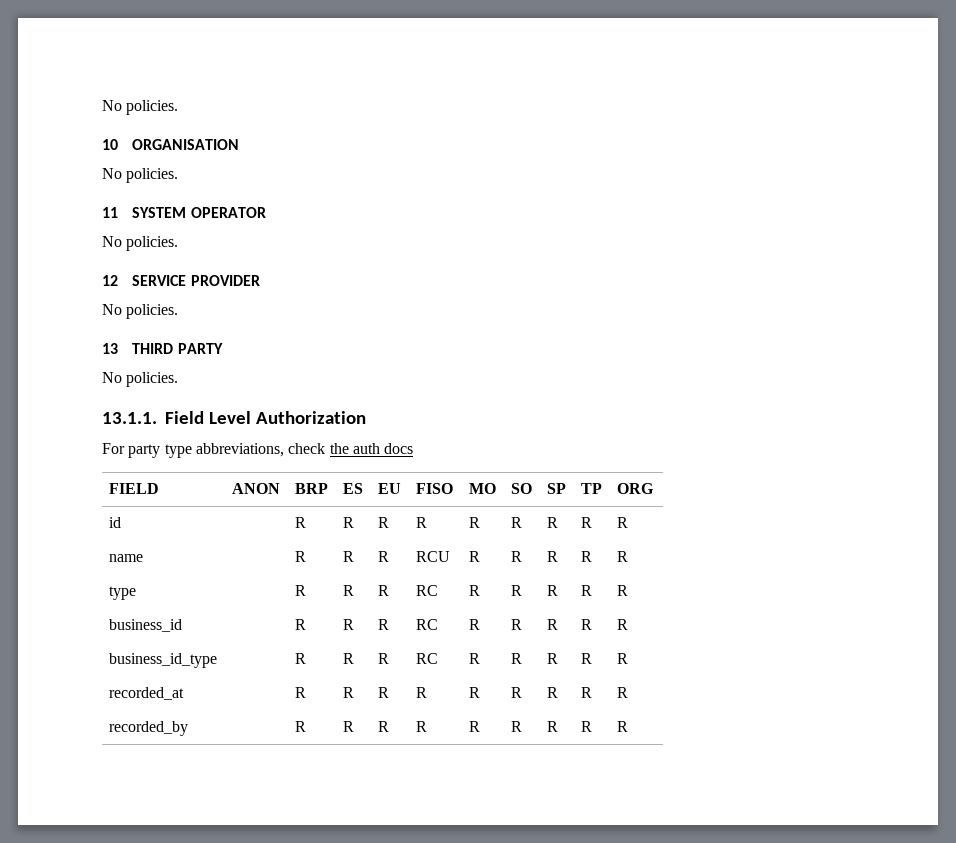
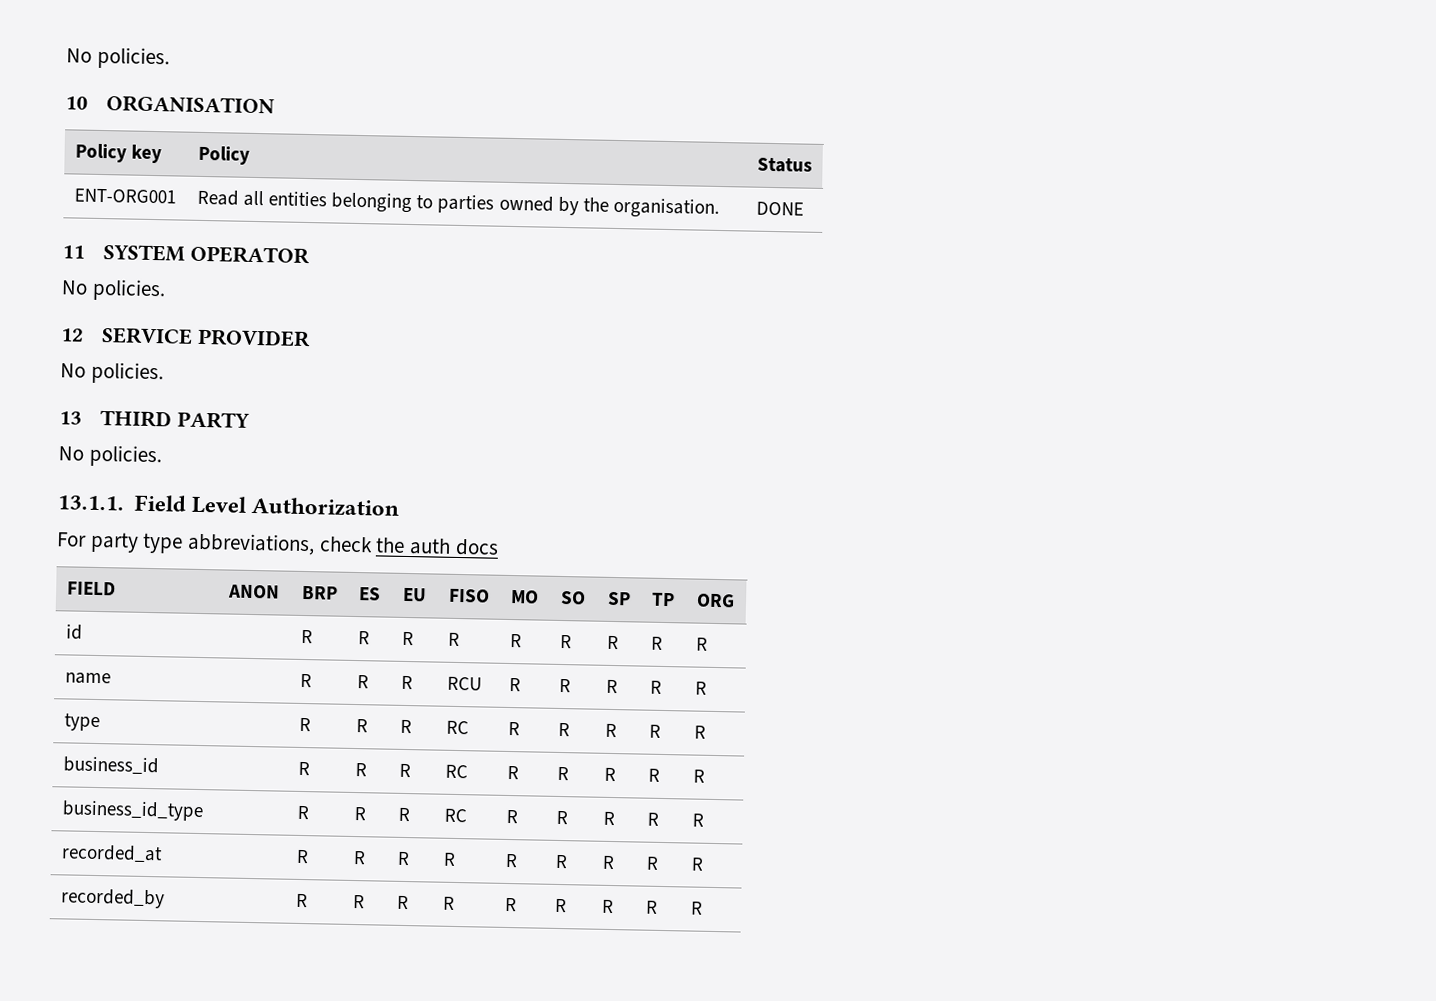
[102,168,179,183] // No policies. -> [74,143,162,164] [197,145,250,165] [756,157,812,173] [73,188,176,204] [196,189,720,219] [755,201,804,216] // Policy key | Policy | Status // ENT-ORG001 | Read all entities belonging to parties owned by the organisation. | DONE

